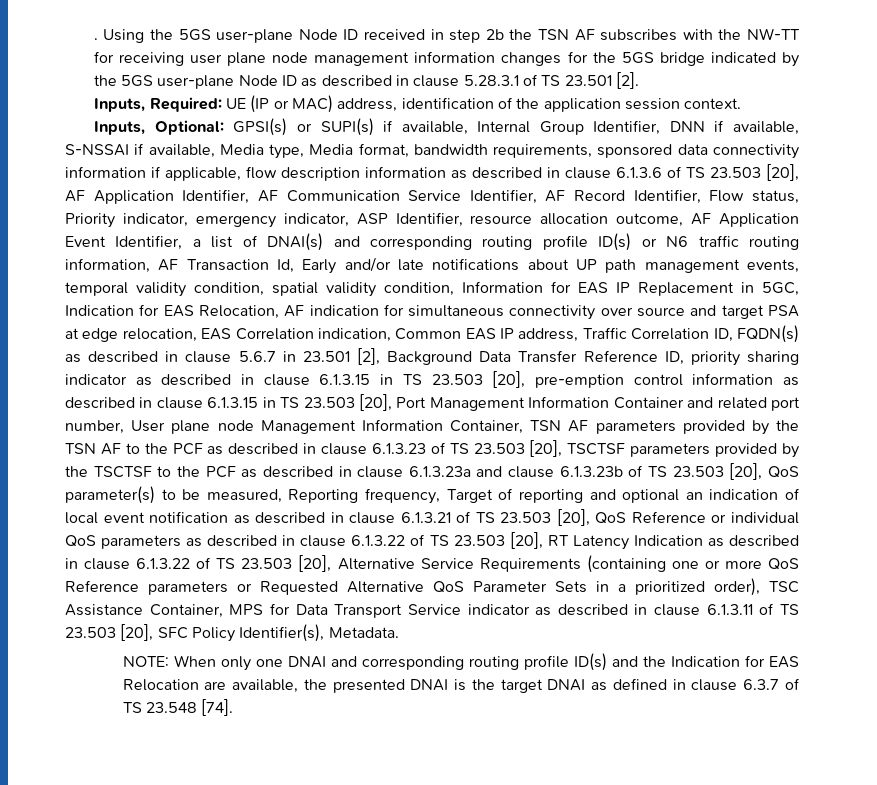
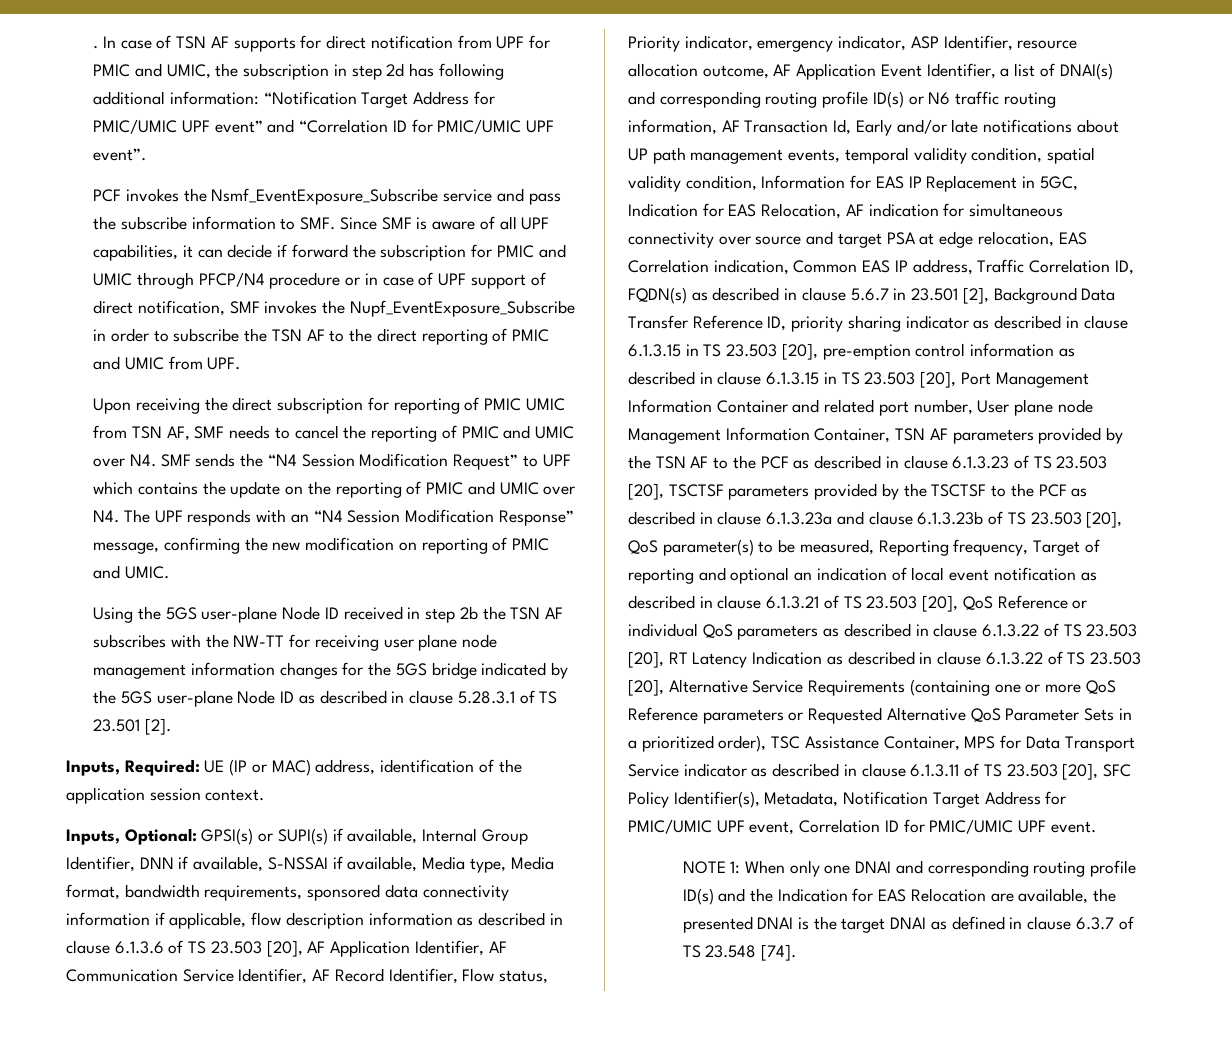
(98, 39) none -> [102,35,550,52] [93,63,504,80] [93,91,495,108] [93,119,555,134] [93,148,147,161] [93,188,561,205] [93,216,550,230] [93,244,566,261] [93,272,546,289] [93,300,575,317] [93,328,549,345] [93,356,241,370] [93,397,565,414] [93,425,574,442] [93,453,571,470] [93,481,576,498] [93,509,574,526] [93,537,550,554] [93,565,169,579] In case of TSN AF supports for direct notification from UPF for PMIC and UMIC, the subscription in step 2d has following additional information: “Notification Target Address for PMIC/UMIC UPF event” and “Correlation ID for PMIC/UMIC UPF event”. // PCF invokes the Nsmf_EventExposure_Subscribe service and pass the subscribe information to SMF. Since SMF is aware of all UPF capabilities, it can decide if forward the subscription for PMIC and UMIC through PFCP/N4 procedure or in case of UPF support of direct notification, SMF invokes the Nupf_EventExposure_Subscribe in order to subscribe the TSN AF to the direct reporting of PMIC and UMIC from UPF. // Upon receiving the direct subscription for reporting of PMIC UMIC from TSN AF, SMF needs to cancel the reporting of PMIC and UMIC over N4. SMF sends the “N4 Session Modification Request” to UPF which contains the update on the reporting of PMIC and UMIC over N4. The UPF responds with an “N4 Session Modification Response” message, confirming the new modification on reporting of PMIC and UMIC. //
[328,627,399,638] [122,656,169,667] Metadata. // NOTE: -> [764,791,1067,808] [628,819,1096,835] [682,861,741,874] Metadata, Notification Target Address for PMIC/UMIC UPF event, Correlation ID for PMIC/UMIC UPF event. // NOTE 1:

